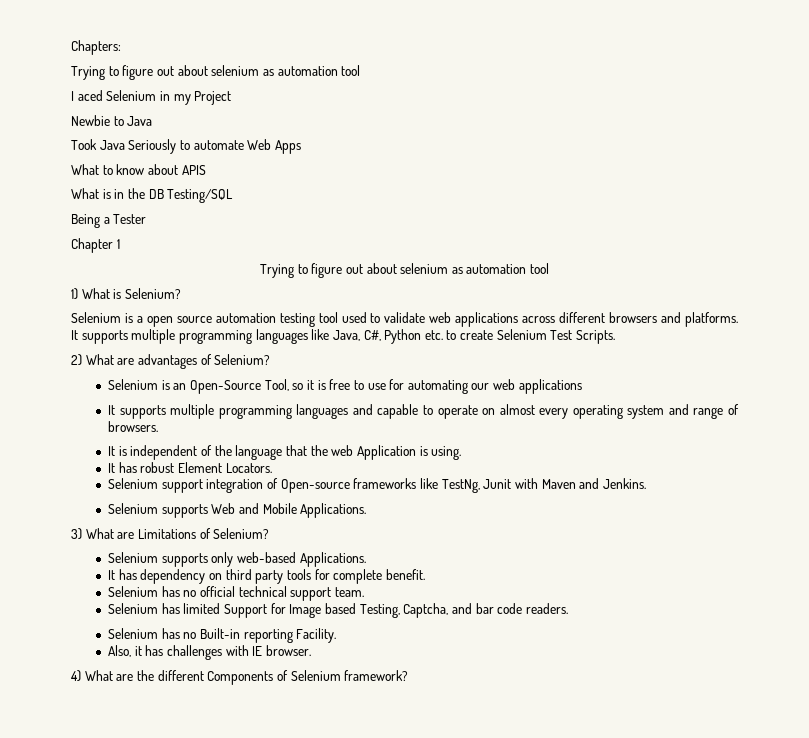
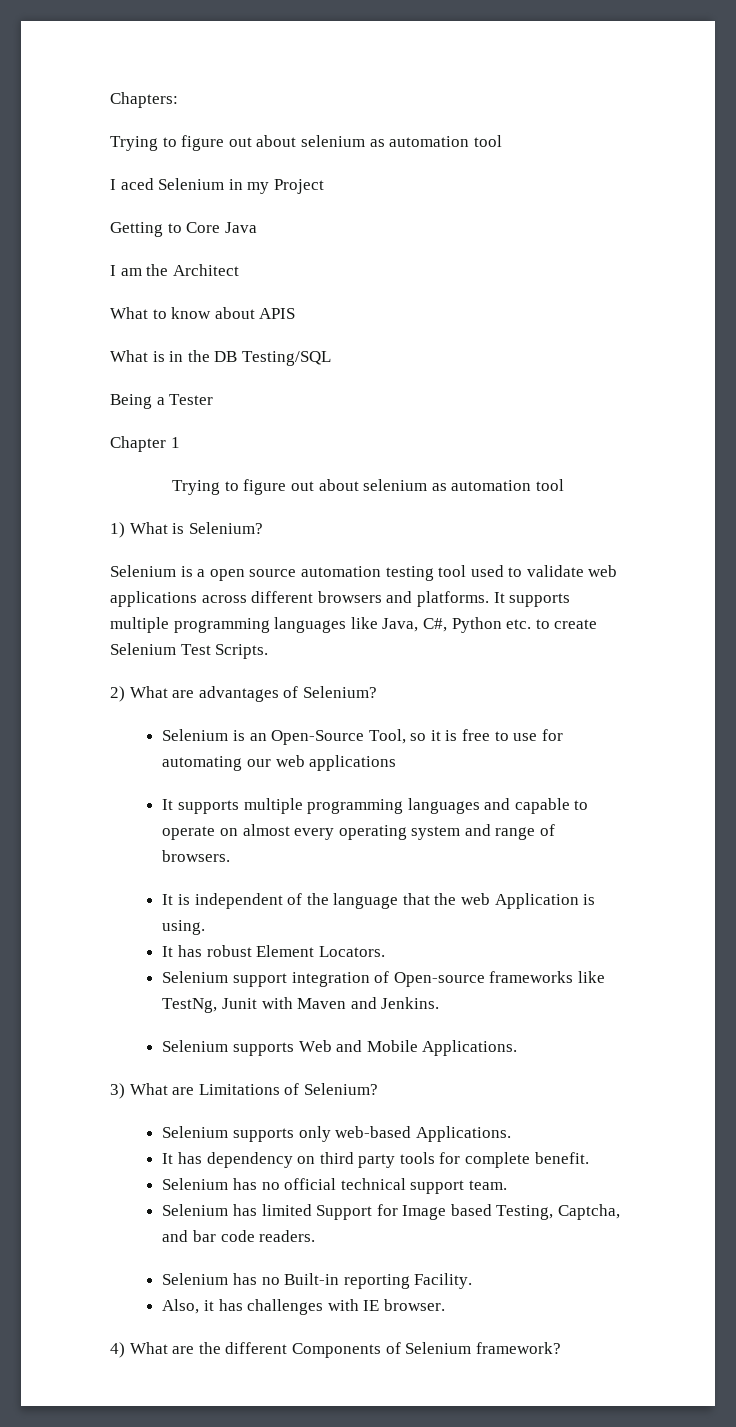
[71,115,153,126] [71,139,301,154] Newbie to Java // Took Java Seriously to automate Web Apps -> [110,222,257,237] [110,264,239,276] Getting to Core Java // I am the Architect

